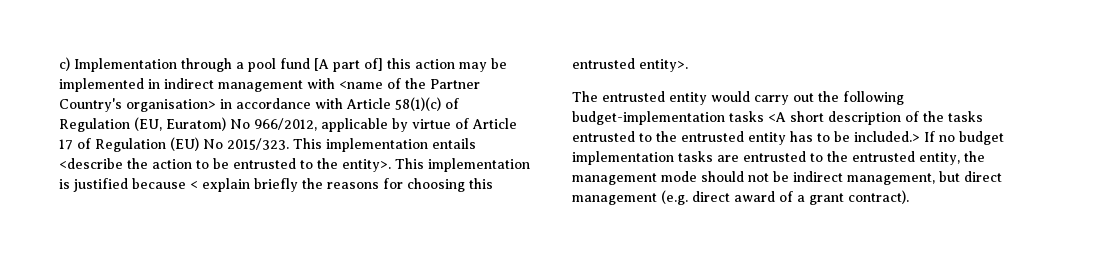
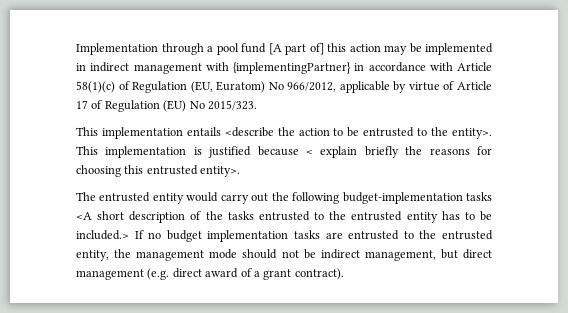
[59,57,70,71] c) -> (76, 49) none
[339,78,480,89] [59,98,216,112] <name of the Partner Country's organisation> -> [233,62,351,74] {implementingPartner}
(289, 144) none -> (257, 105) //

